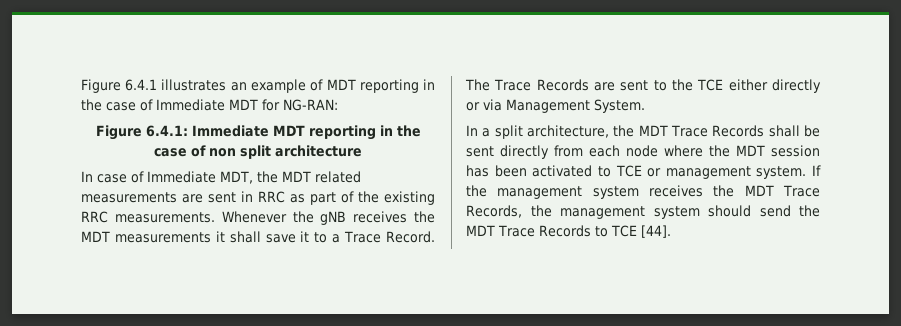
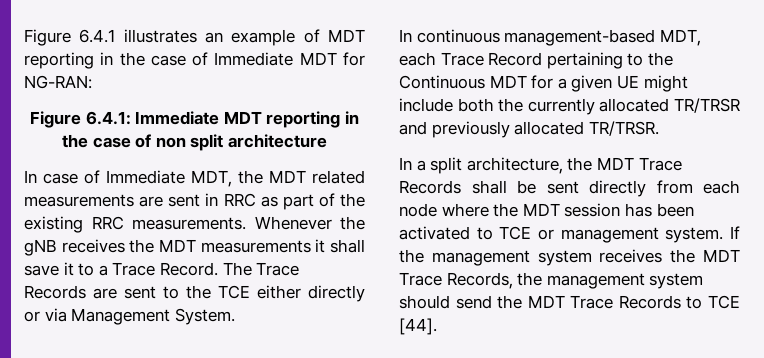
(645, 106) none -> [399,29,701,46] [399,52,673,69] [399,75,688,92] [399,98,740,115] [399,121,659,138] // In continuous management-based MDT, each Trace Record pertaining to the Continuous MDT for a given UE might include both the currently allocated TR/TRSR and previously allocated TR/TRSR.

